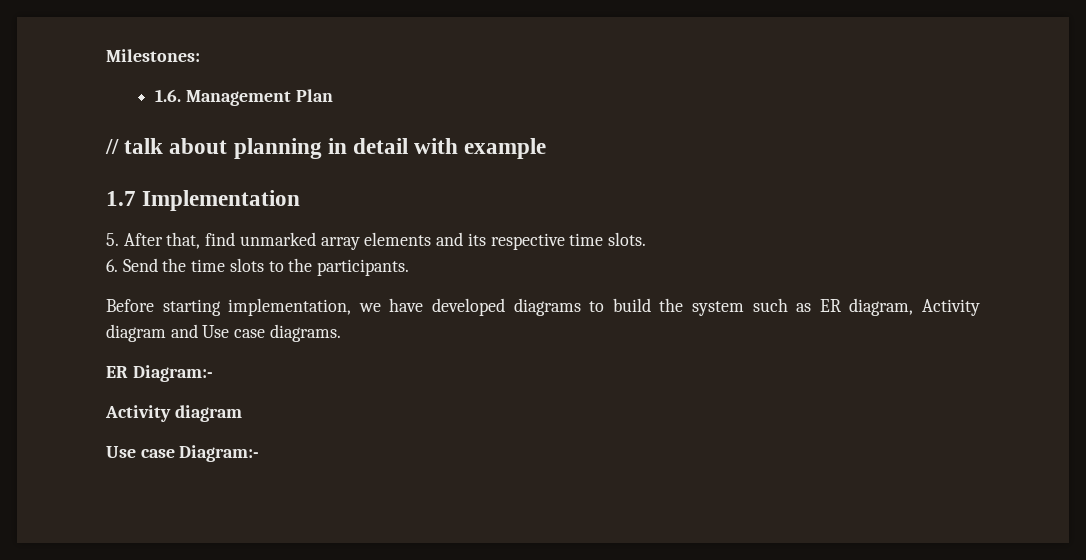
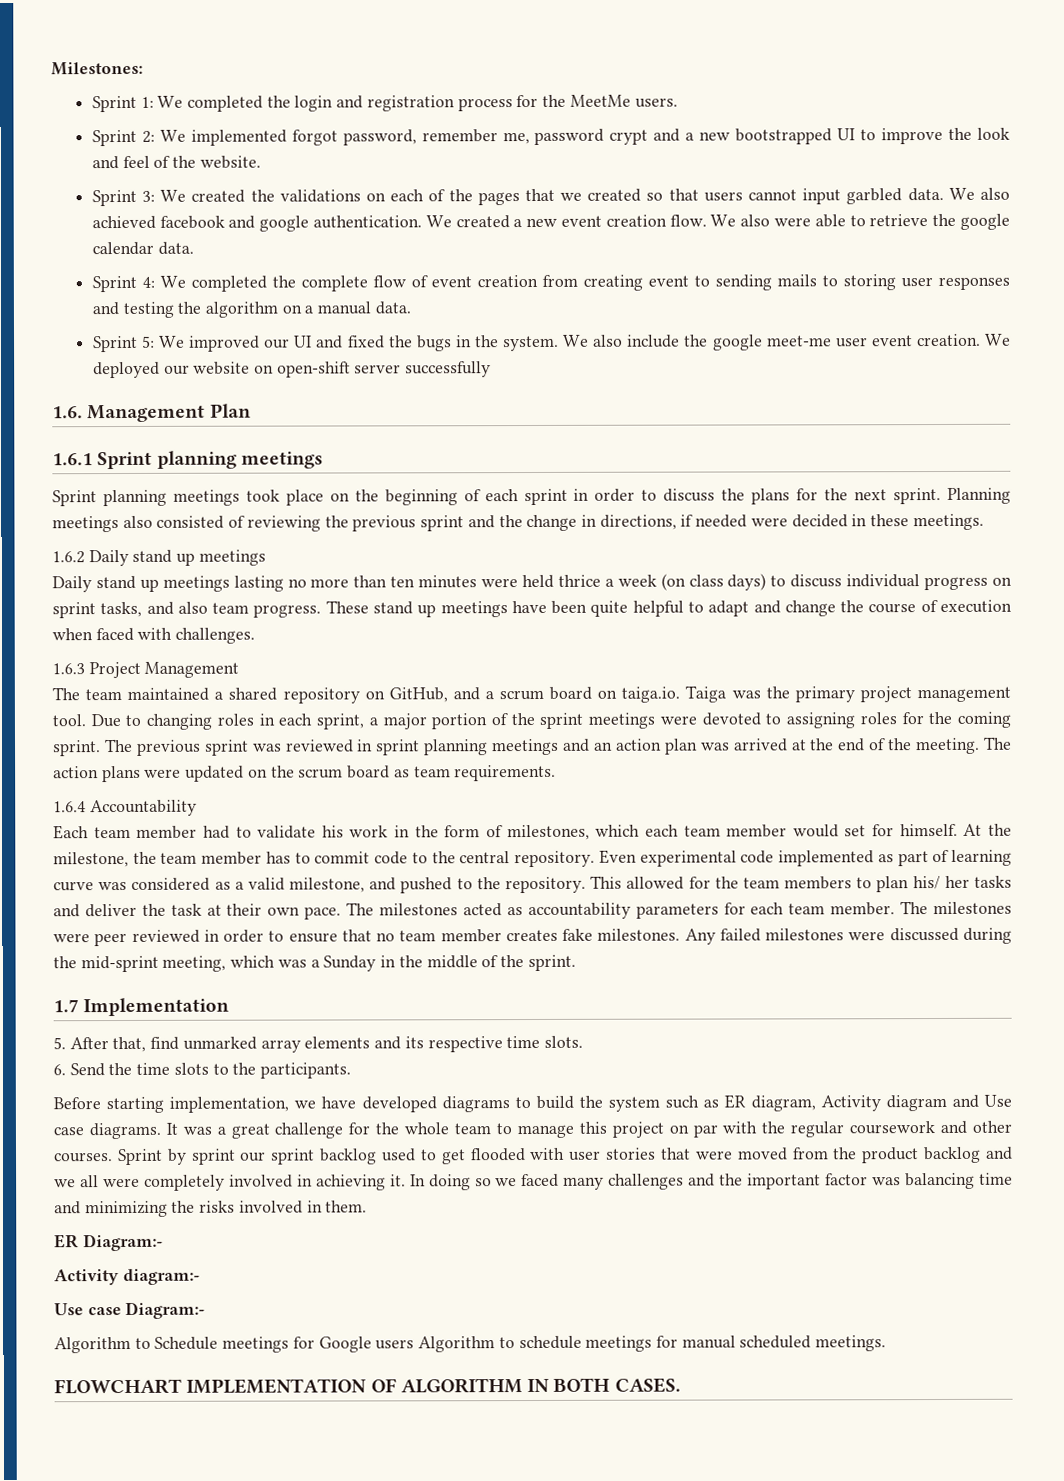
[155,89,333,106] [105,138,547,159] 1.6. Management Plan // // talk about planning in detail with example -> [91,94,678,113] [91,127,1010,147] [91,155,261,170] [91,187,1011,207] [91,213,1011,232] [91,241,194,256] [91,274,1011,293] [91,301,411,318] [92,333,1011,353] [92,361,492,379] [52,403,251,423] [52,450,323,470] [52,487,1012,507] [52,513,984,533] [52,549,266,567] [52,573,1012,593] [52,599,1013,619] [52,627,256,644] [52,661,240,679] [52,685,1011,704] [52,711,1012,730] [52,736,1012,757] [53,764,557,783] [53,799,197,817] [53,823,1012,841] [53,849,1012,868] [53,875,1012,894] [53,901,1013,920] [53,927,1013,947] [53,954,576,973] Sprint 1: We completed the login and registration process for the MeetMe users. // Sprint 2: We implemented forgot password, remember me, password crypt and a new bootstrapped UI to improve the look and feel of the website. // Sprint 3: We created the validations on each of the pages that we created so that users cannot input garbled data. We also achieved facebook and google authentication. We created a new event creation flow. We also were able to retrieve the google calendar data. // Sprint 4: We completed the complete flow of event creation from creating event to sending mails to storing user responses and testing the algorithm on a manual data. // Sprint 5: We improved our UI and fixed the bugs in the system. We also include the google meet-me user event creation. We deployed our website on open-shift server successfully // 1.6. Management Plan // 1.6.1 Sprint planning meetings // Sprint planning meetings took place on the beginning of each sprint in order to discuss the plans for the next sprint. Planning meetings also consisted of reviewing the previous sprint and the change in directions, if needed were decided in these meetings. // 1.6.2 Daily stand up meetings // Daily stand up meetings lasting no more than ten minutes were held thrice a week (on class days) to discuss individual progress on sprint tasks, and also team progress. These stand up meetings have been quite helpful to adapt and change the course of execution when faced with challenges. // 1.6.3 Project Management // The team maintained a shared repository on GitHub, and a scrum board on taiga.io. Taiga was the primary project management tool. Due to changing roles in each sprint, a major portion of the sprint meetings were devoted to assigning roles for the coming sprint. The previous sprint was reviewed in sprint planning meetings and an action plan was arrived at the end of the meeting. The action plans were updated on the scrum board as team requirements. // 1.6.4 Accountability // Each team member had to validate his work in the form of milestones, which each team member would set for himself. At the milestone, the team member has to commit code to the central repository. Even experimental code implemented as part of learning curve was considered as a valid milestone, and pushed to the repository. This allowed for the team members to plan his/ her tasks and deliver the task at their own pace. The milestones acted as accountability parameters for each team member. The milestones were peer reviewed in order to ensure that no team member creates fake milestones. Any failed milestones were discussed during the mid-sprint meeting, which was a Sunday in the middle of the sprint.
(341, 333) none -> [165,1120,1012,1139] [54,1146,1014,1166] [54,1172,1014,1191] [54,1200,368,1218] It was a great challenge for the whole team to manage this project on par with the regular coursework and other courses. Sprint by sprint our sprint backlog used to get flooded with user stories that were moved from the product backlog and we all were completely involved in achieving it. In doing so we faced many challenges and the important factor was balancing time and minimizing the risks involved in them.
[174,405,242,422] diagram -> [122,1268,200,1286] diagram:-
(260, 453) none -> [54,1335,887,1354] [54,1377,681,1395] // Algorithm to Schedule meetings for Google users Algorithm to schedule meetings for manual scheduled meetings. // FLOWCHART IMPLEMENTATION OF ALGORITHM IN BOTH CASES.

